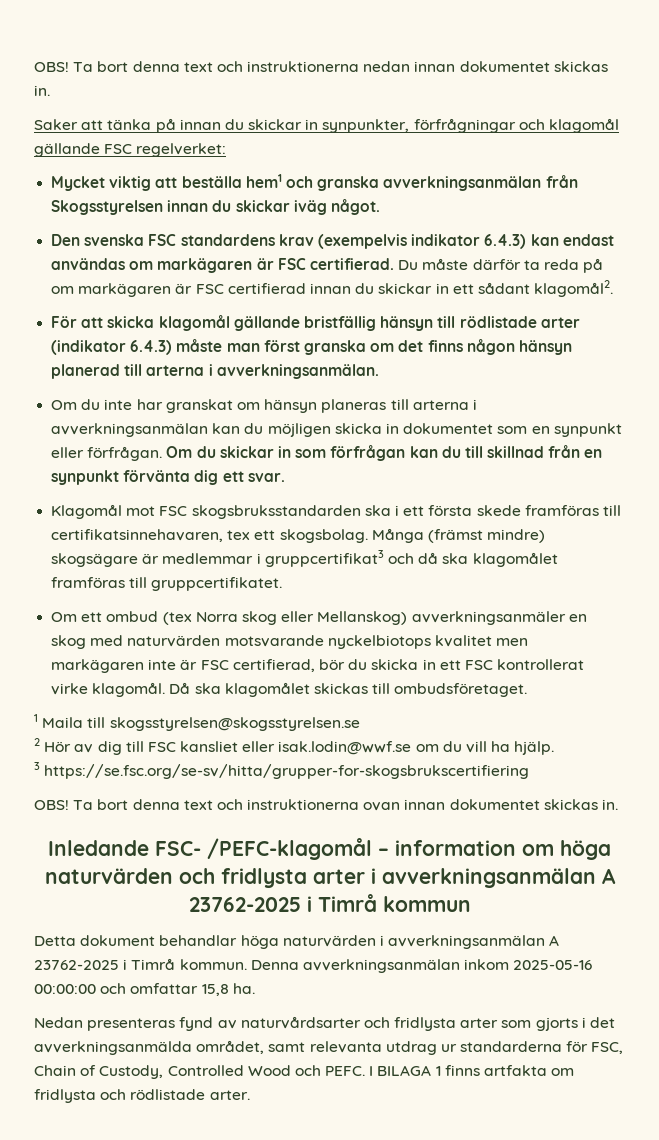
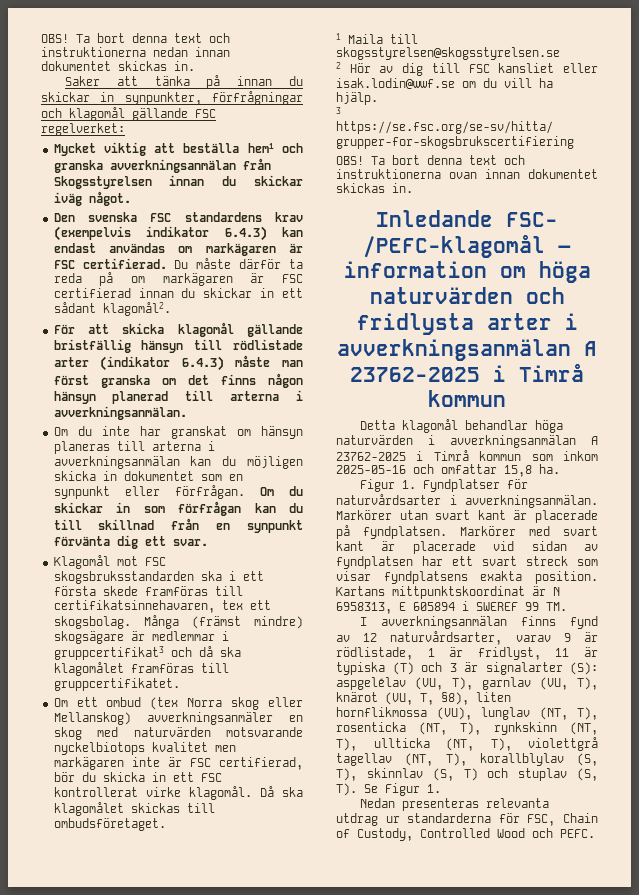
[80,935,156,946] dokument -> [402,419,459,433] klagomål
[179,959,460,973] kommun. Denna avverkningsanmälan -> [479,451,553,461] kommun som
[34,984,96,994] 00:00:00 -> (406, 469) none
[34,1016,616,1031] [34,1040,306,1055] Nedan presenteras fynd av naturvårdsarter och fridlysta arter som gjorts i det avverkningsanmälda området, samt -> [360,479,529,492] [336,494,598,508] [336,510,598,523] [336,525,598,539] [336,541,598,554] [336,556,598,569] [336,571,598,584] [336,586,560,599] [336,601,567,614] [360,616,598,629] [336,631,598,645] [336,647,598,660] [336,662,598,675] [336,677,598,690] [336,692,511,705] [336,707,598,720] [336,722,598,735] [336,737,598,751] [336,753,598,766] [336,768,598,781] [336,783,441,796] [360,798,480,811] Figur 1. Fyndplatser för naturvårdsarter i avverkningsanmälan. Markörer utan svart kant är placerade på fyndplatsen. Markörer med svart kant är placerade vid sidan av fyndplatsen har ett svart streck som visar fyndplatsens exakta position. Kartans mittpunktskoordinat är N 6958313, E 605894 i SWEREF 99 TM. // I avverkningsanmälan finns fynd av 12 naturvårdsarter, varav 9 är rödlistade, 1 är fridlyst, 11 är typiska (T) och 3 är signalarter (S): aspgelélav (VU, T), garnlav (VU, T), knärot (VU, T, §8), liten hornflikmossa (VU), lunglav (NT, T), rosenticka (NT, T), rynkskinn (NT, T), ullticka (NT, T), violettgrå tagellav (NT, T), korallblylav (S, T), skinnlav (S, T) och stuplav (S, T). Se Figur 1. // Nedan presenteras
[369,1065,575,1076] [34,1089,250,1103] I BILAGA 1 finns artfakta om fridlysta och rödlistade arter. -> (595, 833) none

